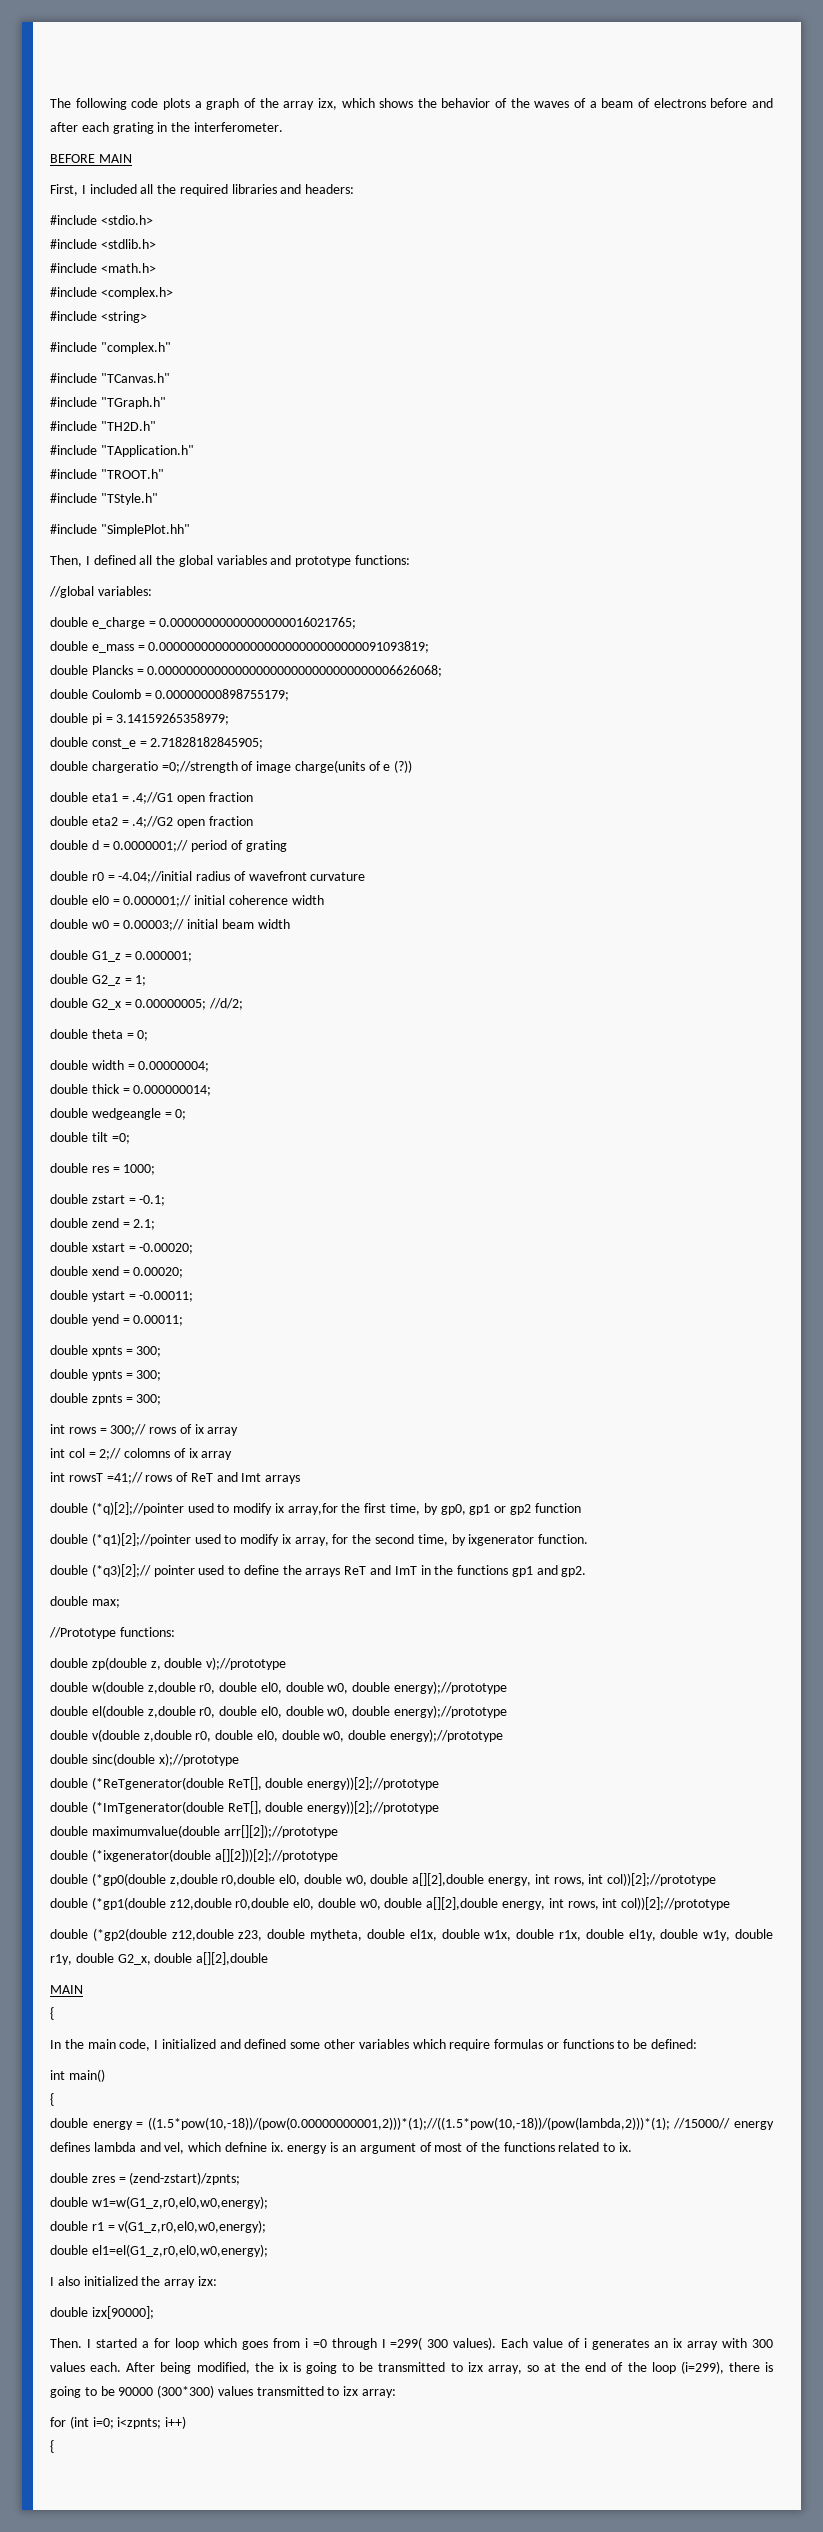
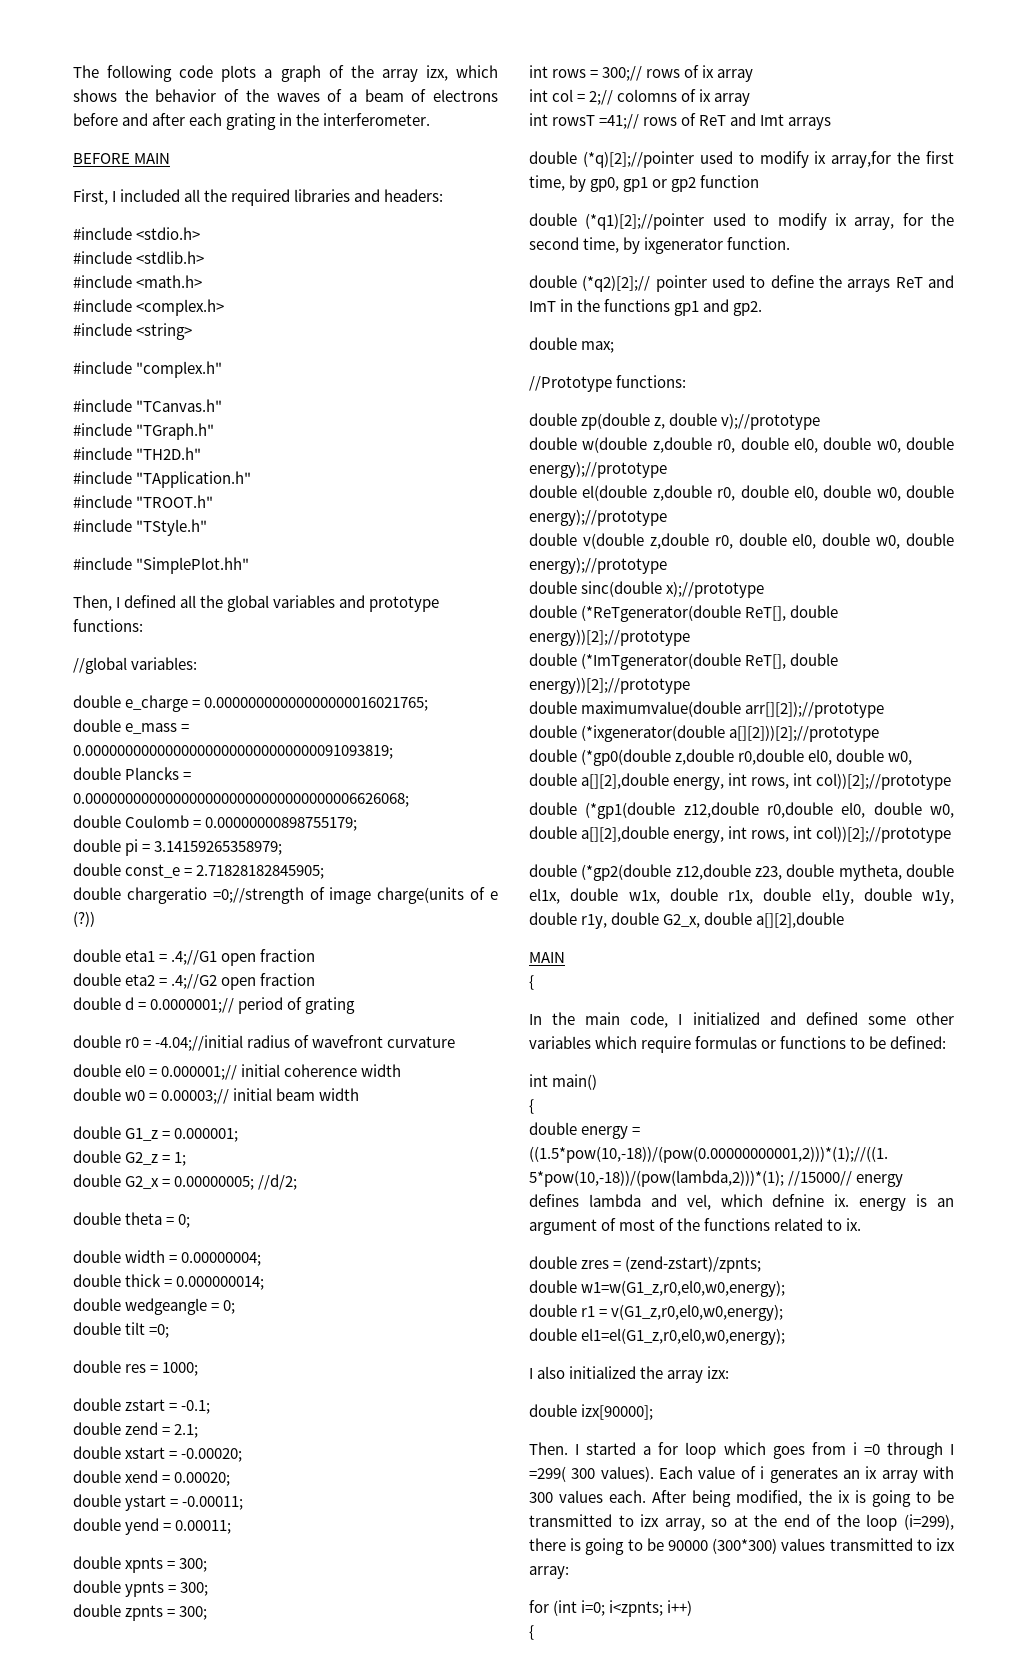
[91,1564,151,1577] (*q3)[2];// -> [582,275,651,292] (*q2)[2];//

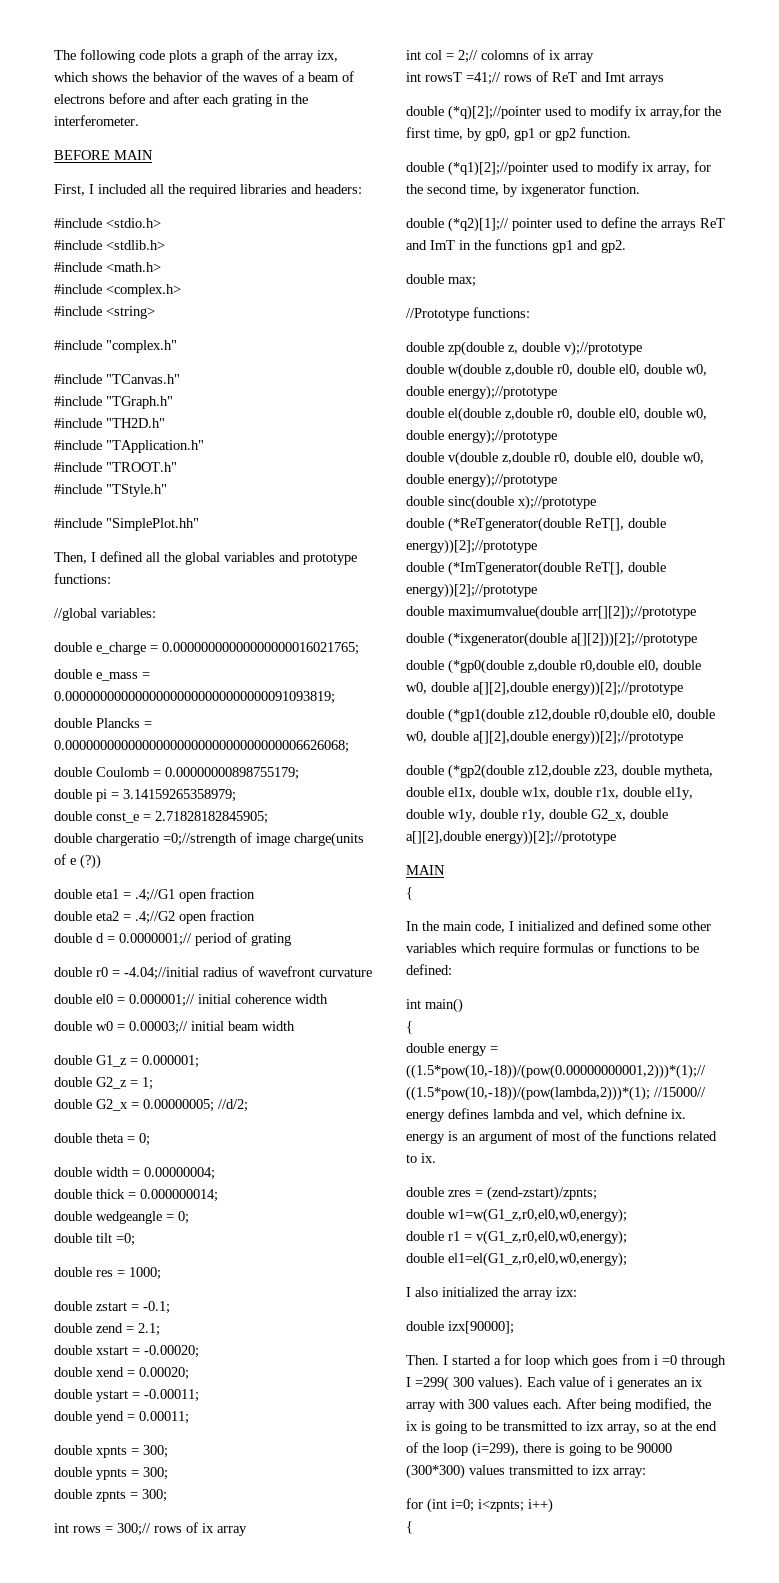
[700,175,760,188] function -> [580,127,631,138] function.
[582,275,651,292] (*q2)[2];// -> [448,217,509,232] (*q2)[1];//
[673,773,952,790] energy, int rows, int col))[2];//prototype -> [552,681,683,696] energy))[2];//prototype
[673,826,952,843] energy, int rows, int col))[2];//prototype -> [552,730,683,745] energy))[2];//prototype
(845, 920) none -> [485,830,616,845] energy))[2];//prototype

